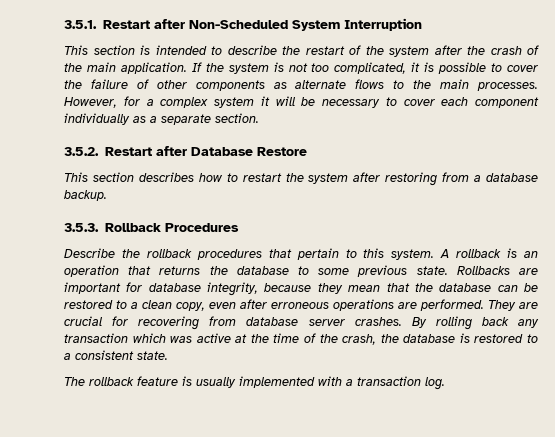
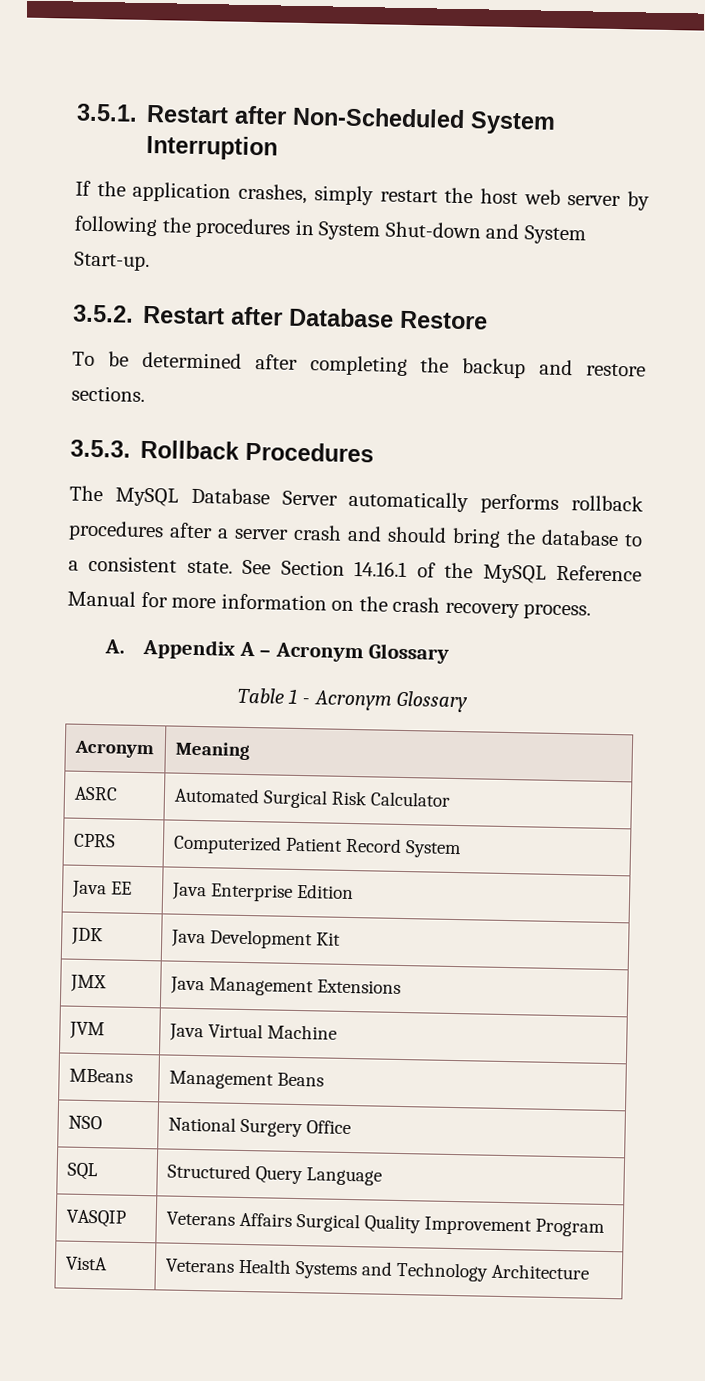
[64,45,539,57] [64,62,538,74] [64,79,539,91] [64,96,539,108] [64,113,259,125] This section is intended to describe the restart of the system after the crash of the main application. If the system is not too complicated, it is possible to cover the failure of other components as alternate flows to the main processes. However, for a complex system it will be necessary to cover each component individually as a separate section. -> [75,180,650,211] [74,215,586,245] [74,251,150,272] If the application crashes, simply restart the host web server by following the procedures in System Shut-down and System Start-up.
[64,172,538,186] [64,190,107,201] [64,223,239,232] [64,248,539,260] [64,265,538,277] [64,282,539,296] [64,299,538,311] [64,316,540,330] [64,333,538,345] [64,350,168,360] [64,376,445,390] This section describes how to restart the system after restoring from a database backup. // 3.5.3. Rollback Procedures // Describe the rollback procedures that pertain to this system. A rollback is an operation that returns the database to some previous state. Rollbacks are important for database integrity, because they mean that the database can be restored to a clean copy, even after erroneous operations are performed. They are crucial for recovering from database server crashes. By rolling back any transaction which was active at the time of the crash, the database is restored to a consistent state. // The rollback feature is usually implemented with a transaction log. -> [72,351,646,379] [71,385,145,402] [70,439,375,463] [69,485,644,514] [68,520,643,548] [68,555,643,584] [67,590,592,620] [103,638,450,664] [236,687,469,713] [73,740,154,759] [174,741,250,761] [73,786,118,801] [173,787,451,809] [72,833,116,848] [172,834,462,859] [70,880,132,899] [170,882,354,902] [70,927,103,946] [170,929,341,950] [69,974,107,993] [169,976,401,997] [68,1021,105,1040] [168,1023,337,1042] [68,1068,133,1083] [168,1070,324,1090] [67,1115,102,1130] [167,1116,351,1138] [66,1162,98,1181] [166,1163,382,1186] [65,1209,126,1228] [165,1211,605,1237] [64,1256,108,1271] [164,1258,590,1282] To be determined after completing the backup and restore sections. // 3.5.3. Rollback Procedures // The MySQL Database Server automatically performs rollback procedures after a server crash and should bring the database to a consistent state. See Section 14.16.1 of the MySQL Reference Manual for more information on the crash recovery process. // A. Appendix A – Acronym Glossary // Table 1 - Acronym Glossary // Acronym | Meaning // ASRC | Automated Surgical Risk Calculator // CPRS | Computerized Patient Record System // Java EE | Java Enterprise Edition // JDK | Java Development Kit // JMX | Java Management Extensions // JVM | Java Virtual Machine // MBeans | Management Beans // NSO | National Surgery Office // SQL | Structured Query Language // VASQIP | Veterans Affairs Surgical Quality Improvement Program // VistA | Veterans Health Systems and Technology Architecture

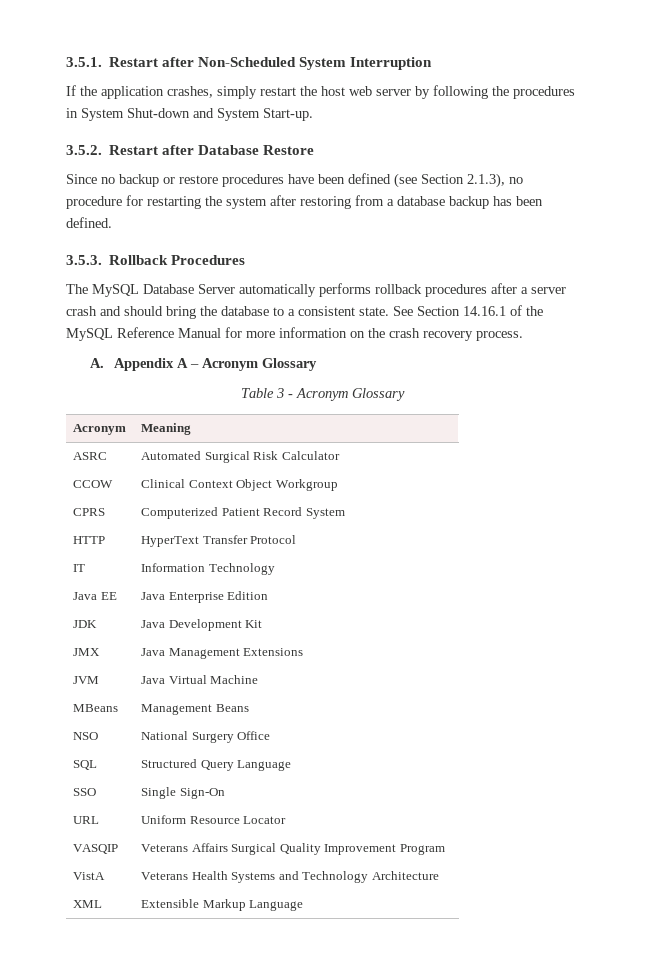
[72,351,646,379] [71,385,145,402] To be determined after completing the backup and restore sections. -> [66,173,523,188] [66,195,543,209] [66,217,112,228] Since no backup or restore procedures have been defined (see Section 2.1.3), no procedure for restarting the system after restoring from a database backup has been defined.
[288,688,299,704] 1 -> [276,388,284,398] 3
(451, 799) none -> [73,480,114,488] [141,479,338,491] // CCOW | Clinical Context Object Workgroup
(462, 849) none -> [73,536,106,544] [141,535,297,547] [73,564,86,572] [141,563,275,575] // HTTP | HyperText Transfer Protocol // IT | Information Technology
(382, 1176) none -> [73,788,97,796] [141,787,225,799] [73,816,100,824] [141,815,287,824] // SSO | Single Sign-On // URL | Uniform Resource Locator
(590, 1271) none -> [73,900,103,908] [141,899,304,911] // XML | Extensible Markup Language

